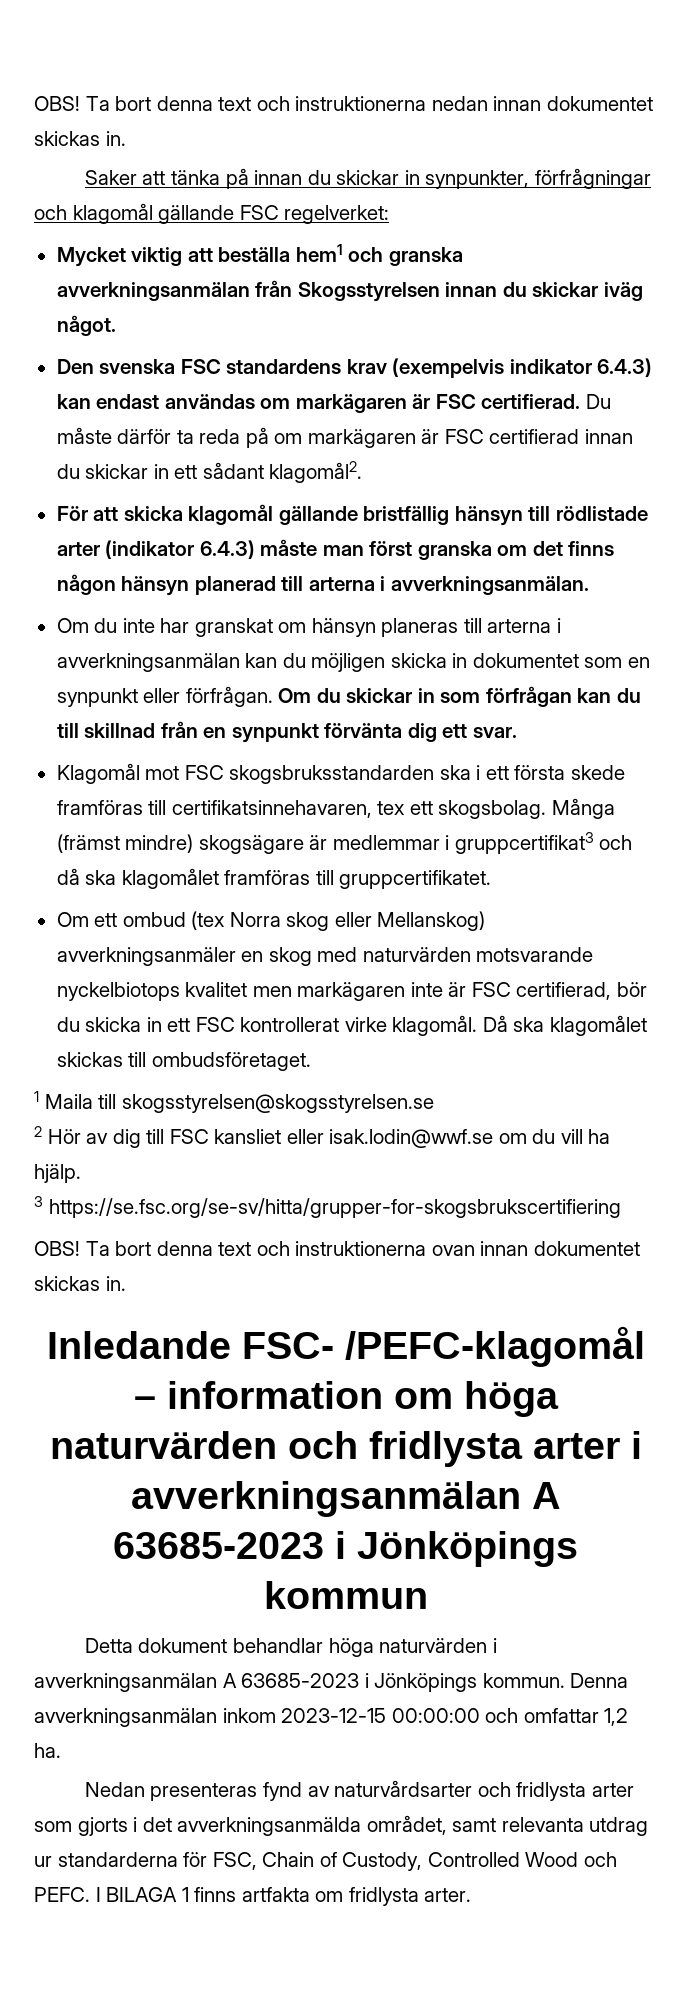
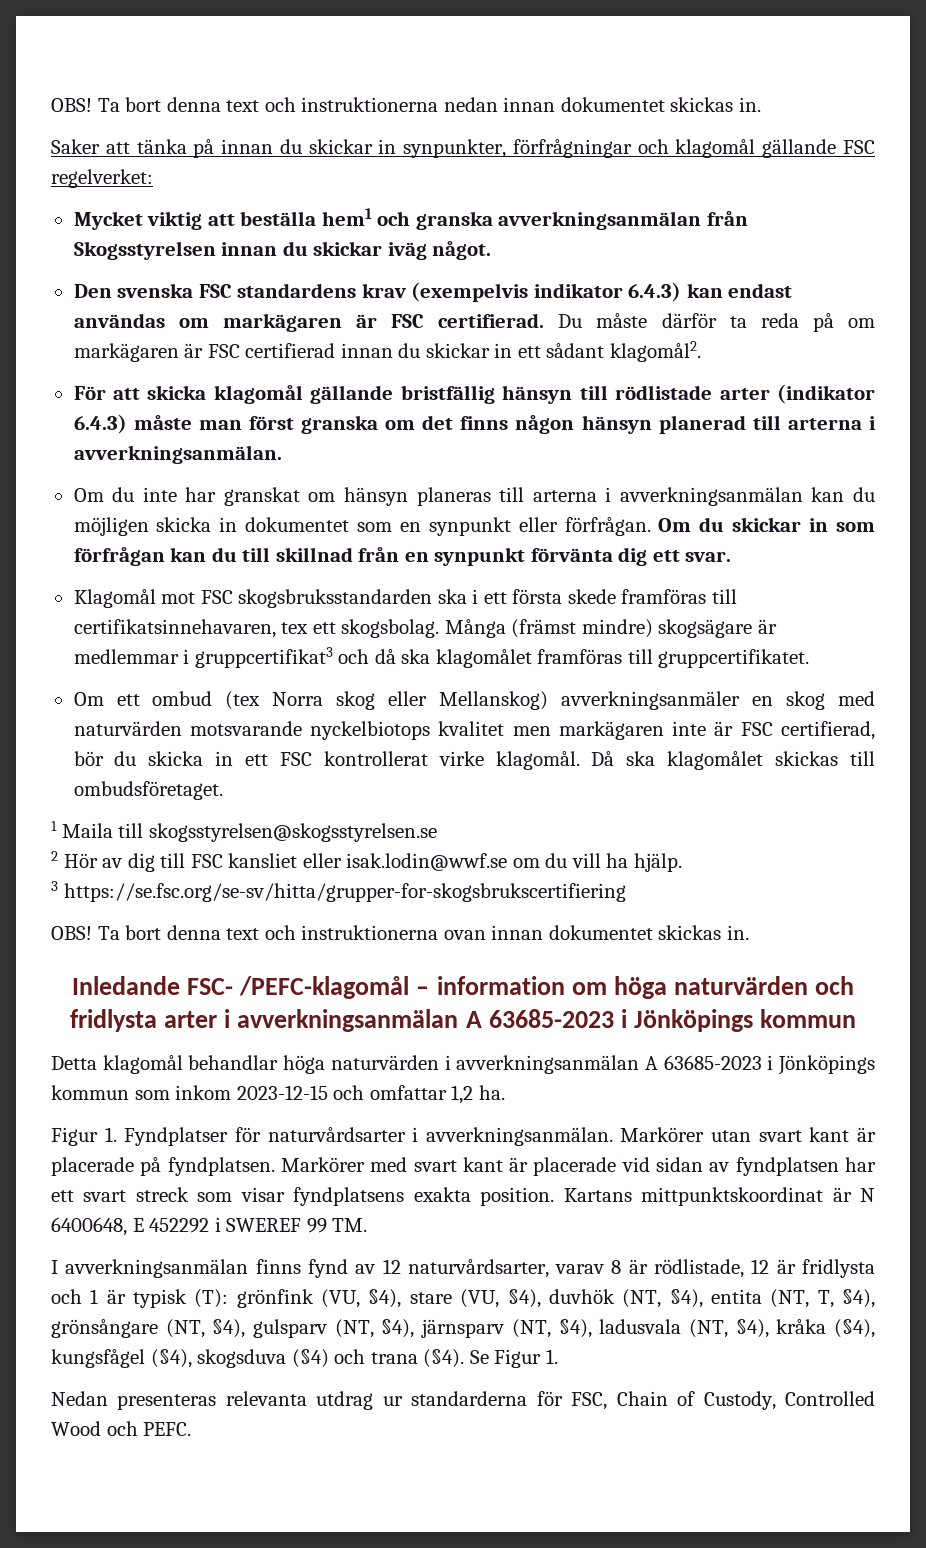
[138,1638,228,1653] dokument -> [102,1055,183,1074] klagomål
[482,1673,629,1688] [34,1708,217,1727] kommun. Denna avverkningsanmälan -> [51,1085,170,1100] kommun som
[391,1708,480,1723] 00:00:00 -> (328, 1092) none
[84,1780,634,1801] [34,1815,497,1836] Nedan presenteras fynd av naturvårdsarter och fridlysta arter som gjorts i det avverkningsanmälda området, samt -> [51,1127,876,1146] [51,1157,876,1176] [51,1187,876,1206] [51,1217,368,1236] [51,1259,875,1278] [51,1289,876,1308] [51,1319,876,1338] [51,1349,558,1368] [51,1391,217,1410] Figur 1. Fyndplatser för naturvårdsarter i avverkningsanmälan. Markörer utan svart kant är placerade på fyndplatsen. Markörer med svart kant är placerade vid sidan av fyndplatsen har ett svart streck som visar fyndplatsens exakta position. Kartans mittpunktskoordinat är N 6400648, E 452292 i SWEREF 99 TM. // I avverkningsanmälan finns fynd av 12 naturvårdsarter, varav 8 är rödlistade, 12 är fridlysta och 1 är typisk (T): grönfink (VU, §4), stare (VU, §4), duvhök (NT, §4), entita (NT, T, §4), grönsångare (NT, §4), gulsparv (NT, §4), järnsparv (NT, §4), ladusvala (NT, §4), kråka (§4), kungsfågel (§4), skogsduva (§4) och trana (§4). Se Figur 1. // Nedan presenteras
[95,1887,472,1906] I BILAGA 1 finns artfakta om fridlysta arter. -> (192, 1429) none

